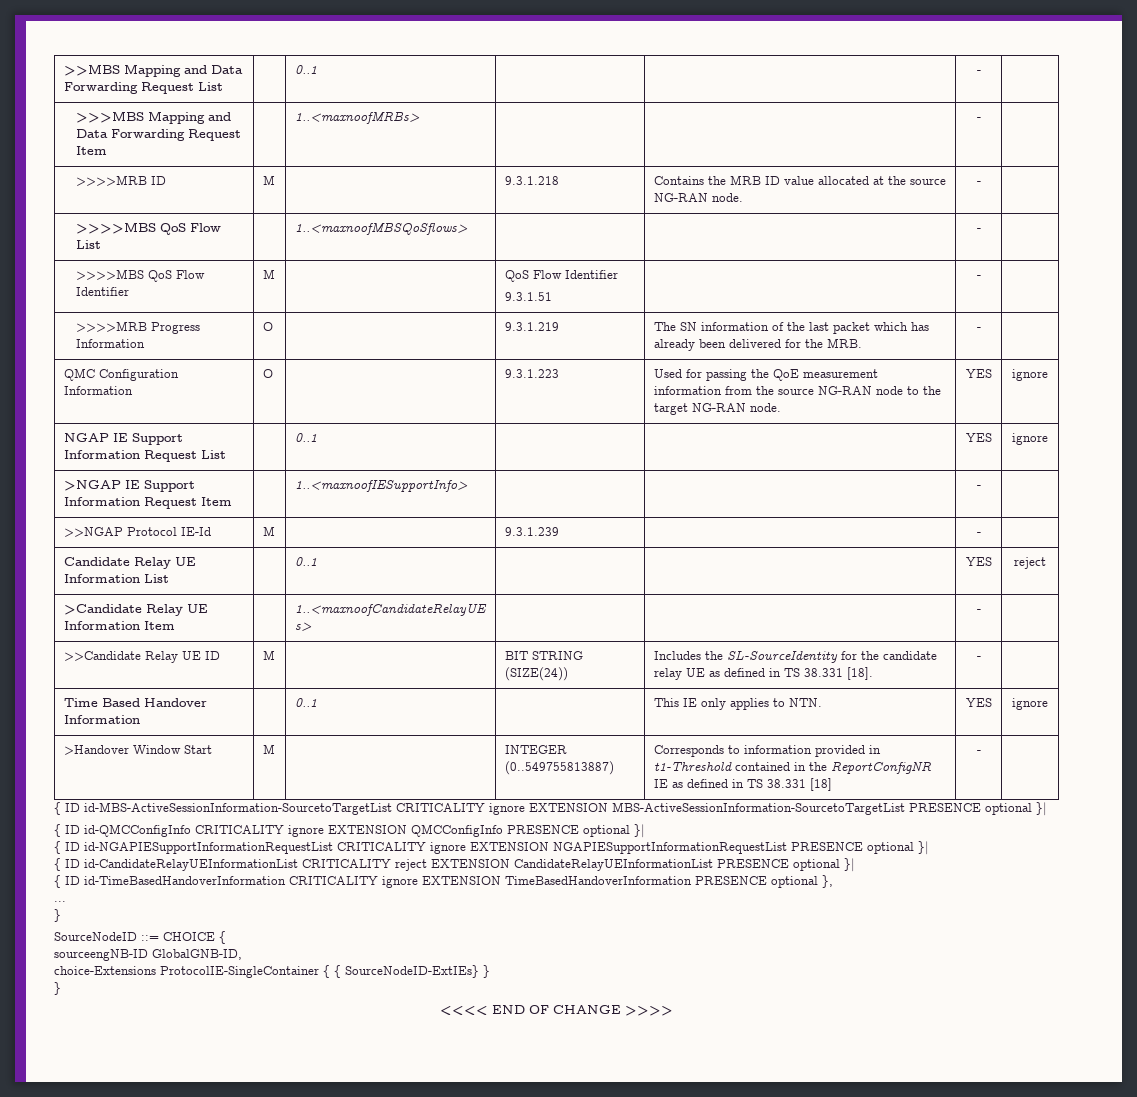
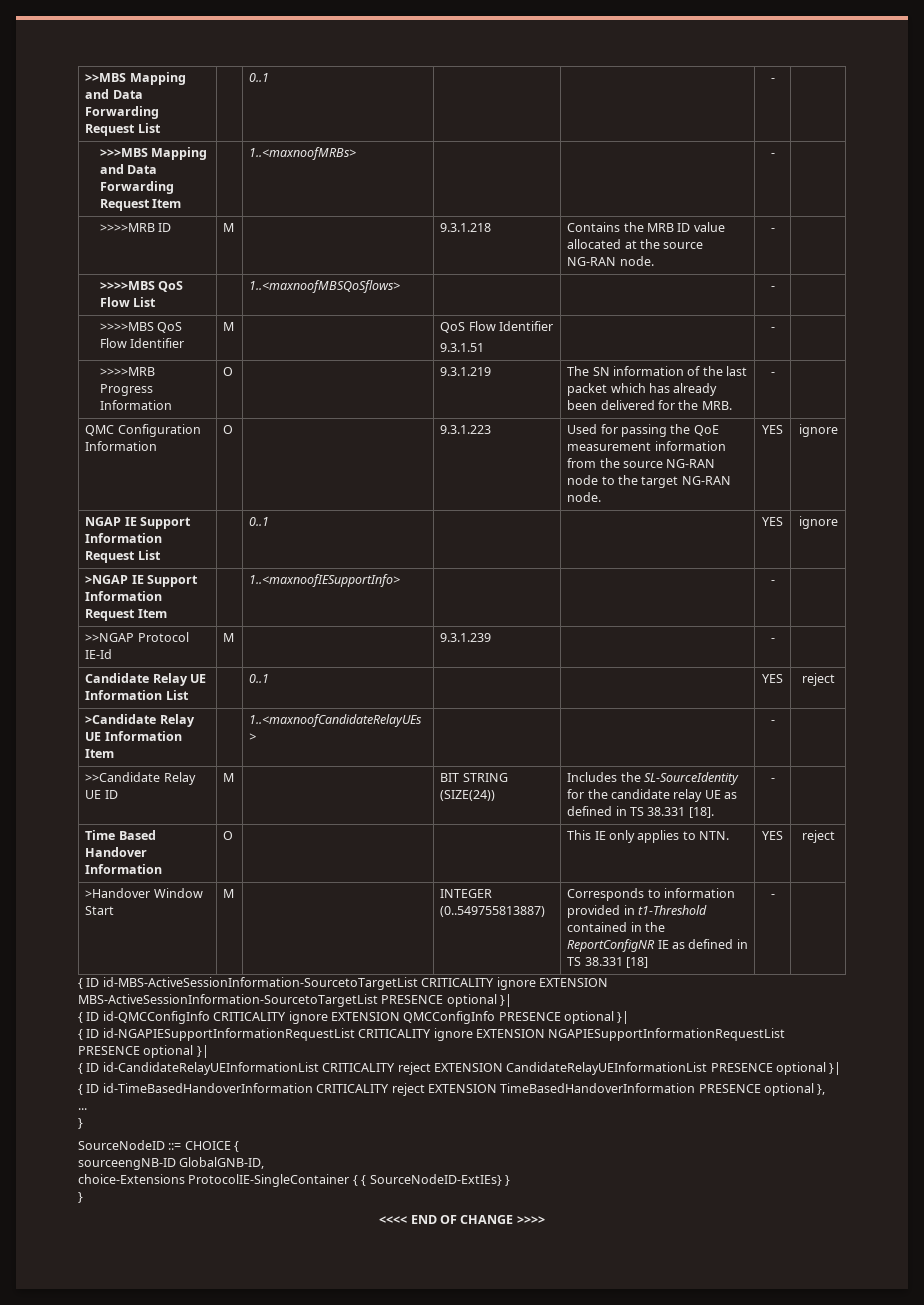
[294,698,317,707] | 0..1 -> [223,831,234,840] O |
[1012,698,1048,710] ignore -> [801,830,835,843] reject
[382,876,418,888] ignore -> [391,1083,425,1096] reject

